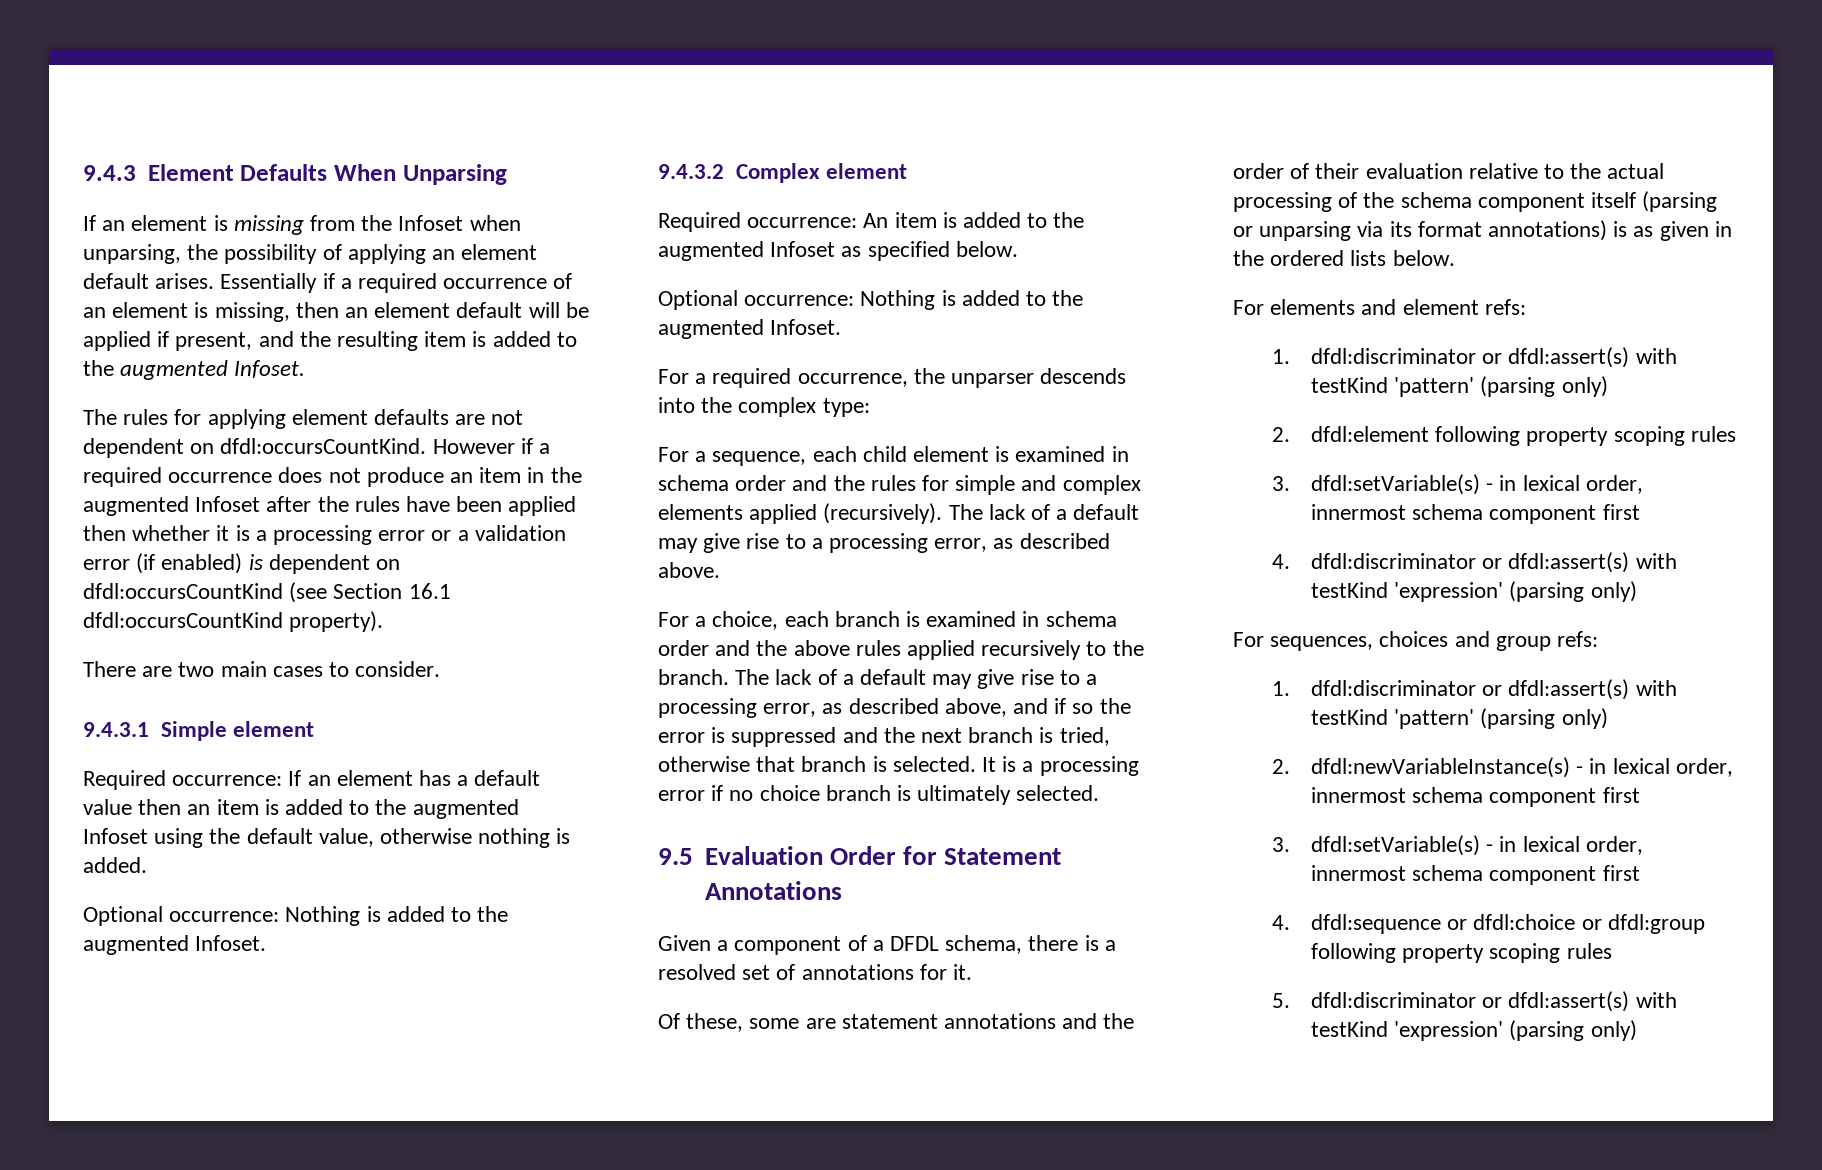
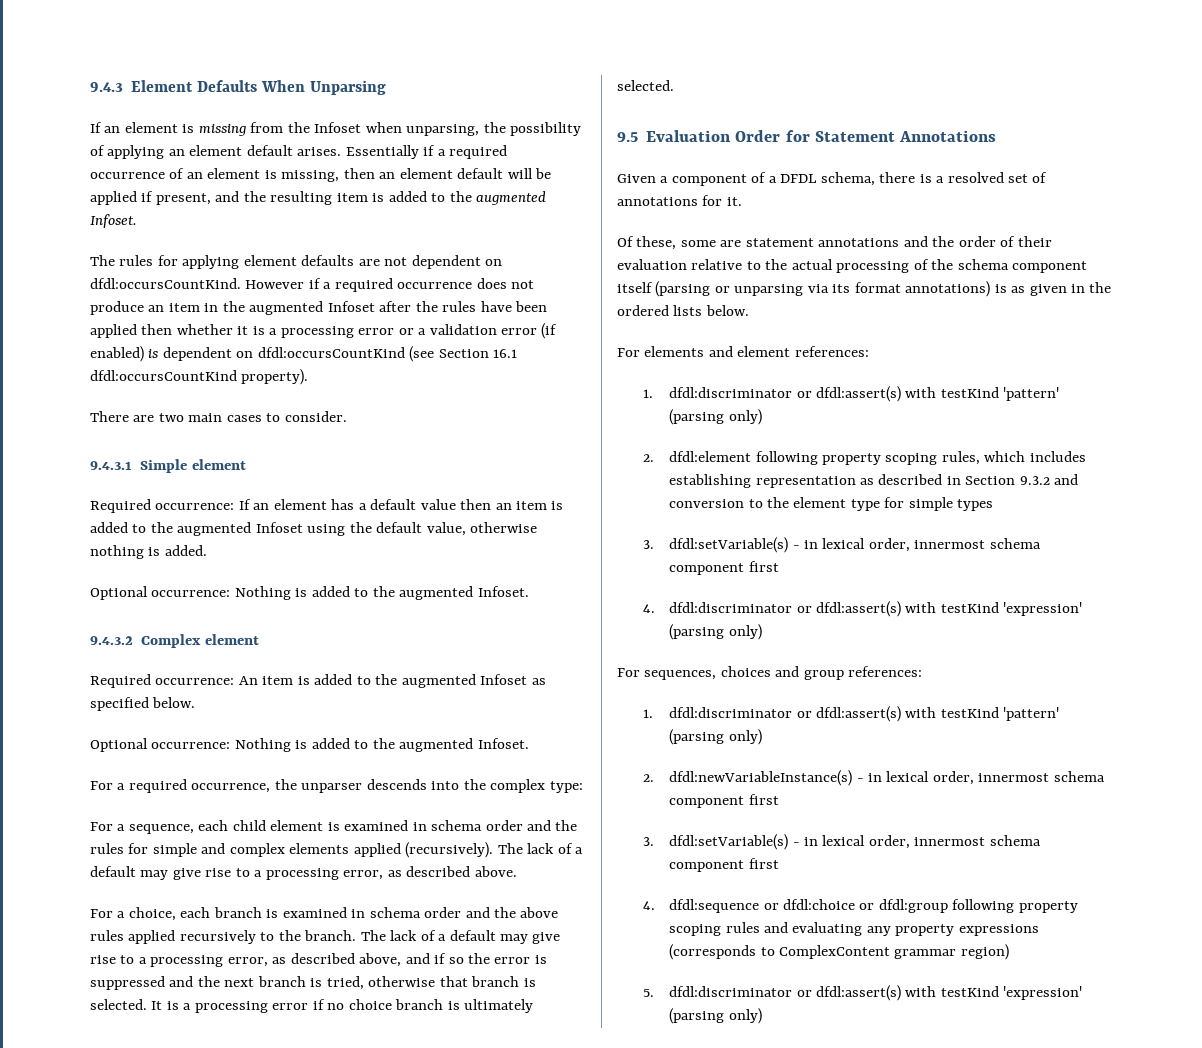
[1484,299,1526,315] refs: -> [794,346,869,357] references:
[1690,426,1736,442] rules -> [941,451,1086,465] [669,474,1079,488] [669,497,994,511] rules, which includes establishing representation as described in Section 9.3.2 and conversion to the element type for simple types
[1557,631,1599,647] refs: -> [848,666,923,677] references:
(1612, 951) none -> [763,922,1039,936] [669,944,1009,960] and evaluating any property expressions (corresponds to ComplexContent grammar region)

